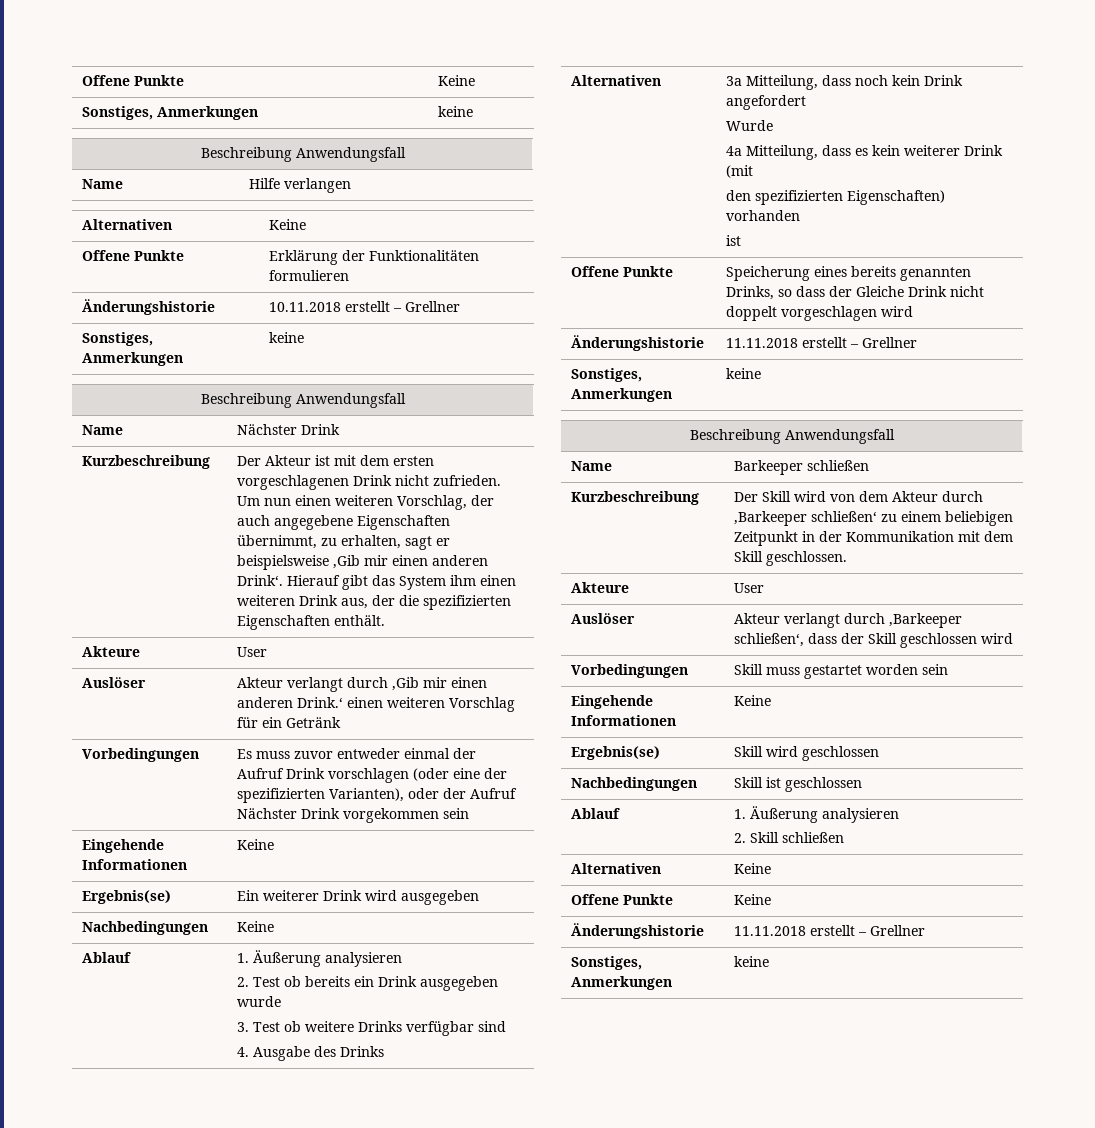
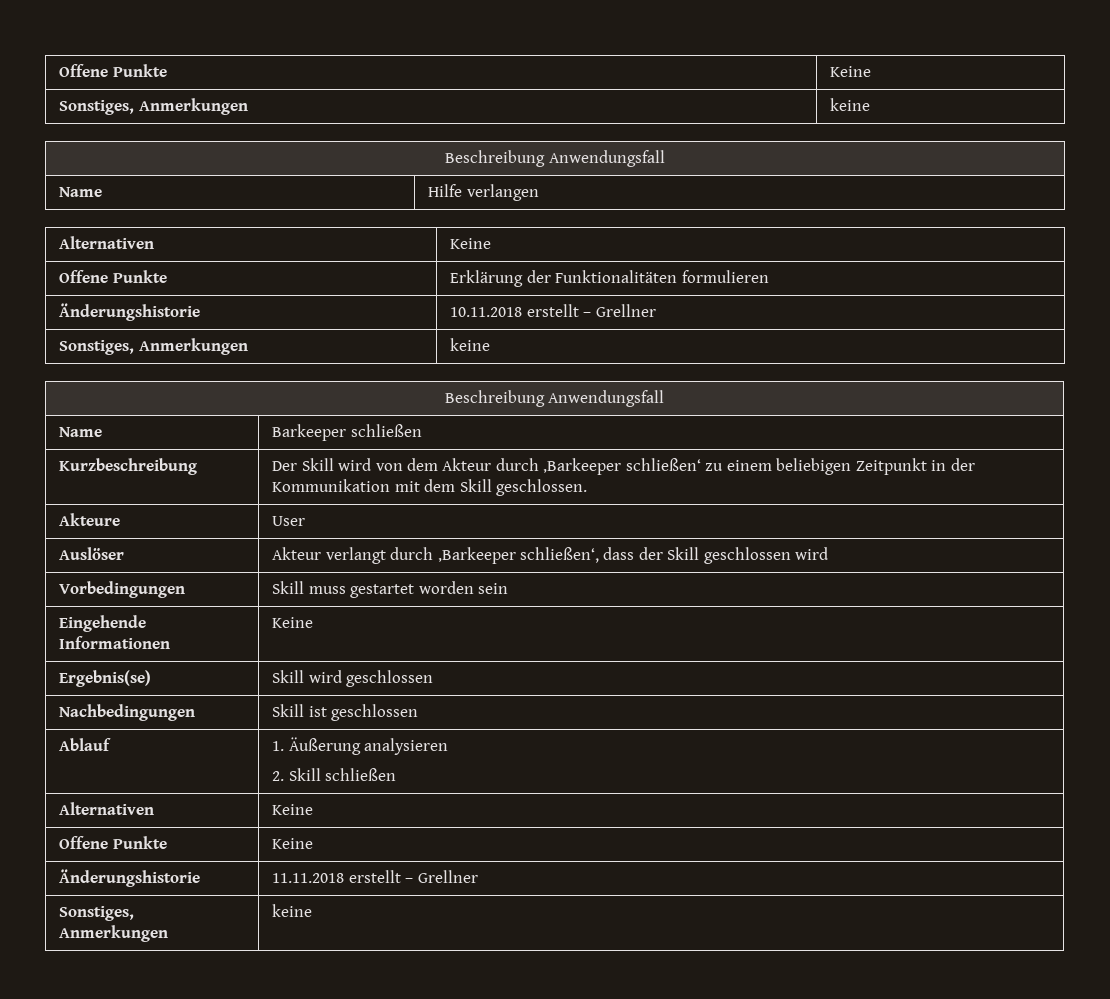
[81,425,123,435] [236,424,340,435] [81,455,210,469] [236,455,434,466] [236,475,501,490] [236,495,494,510] [236,515,450,530] [236,535,450,550] [236,555,488,570] [236,575,516,590] [236,595,511,610] [236,615,385,630] [81,646,140,657] [236,647,267,657] [81,677,146,688] [236,677,487,692] [236,697,515,712] [236,717,341,728] [81,748,199,762] [236,748,476,759] [236,768,507,783] [236,788,517,803] [236,808,469,823] [81,839,164,853] [81,859,187,870] [236,839,274,850] [81,890,171,904] [236,890,479,905] [81,921,208,935] [236,921,274,932] [81,952,131,963] [236,950,402,967] [236,976,498,991] [236,996,281,1007] [236,1021,506,1036] [236,1046,384,1061] [570,75,661,86] [725,75,963,90] [725,95,806,110] [725,120,773,131] [725,145,1003,160] [725,165,753,178] [725,190,945,205] [725,210,800,221] [725,235,741,246] [570,266,673,277] [725,266,971,281] [725,286,984,300] [725,306,913,321] [570,335,704,351] [725,337,917,348] [570,368,642,382] [570,388,672,402] [725,368,761,379] [690,429,895,444] // Name | Nächster Drink // Kurzbeschreibung | Der Akteur ist mit dem ersten vorgeschlagenen Drink nicht zufrieden. Um nun einen weiteren Vorschlag, der auch angegebene Eigenschaften übernimmt, zu erhalten, sagt er beispielsweise ‚Gib mir einen anderen Drink‘. Hierauf gibt das System ihm einen weiteren Drink aus, der die spezifizierten Eigenschaften enthält. // Akteure | User // Auslöser | Akteur verlangt durch ‚Gib mir einen anderen Drink.‘ einen weiteren Vorschlag für ein Getränk // Vorbedingungen | Es muss zuvor entweder einmal der Aufruf Drink vorschlagen (oder eine der spezifizierten Varianten), oder der Aufruf Nächster Drink vorgekommen sein // Eingehende Informationen | Keine // Ergebnis(se) | Ein weiterer Drink wird ausgegeben // Nachbedingungen | Keine // Ablauf | 1. Äußerung analysieren // 2. Test ob bereits ein Drink ausgegeben wurde // 3. Test ob weitere Drinks verfügbar sind // 4. Ausgabe des Drinks // Alternativen | 3a Mitteilung, dass noch kein Drink angefordert // Wurde // 4a Mitteilung, dass es kein weiterer Drink (mit // den spezifizierten Eigenschaften) vorhanden // ist // Offene Punkte | Speicherung eines bereits genannten Drinks, so dass der Gleiche Drink nicht doppelt vorgeschlagen wird // Änderungshistorie | 11.11.2018 erstellt – Grellner // Sonstiges, Anmerkungen | keine // Beschreibung Anwendungsfall -> (665, 398) none

